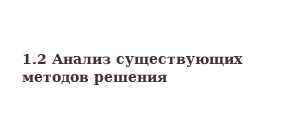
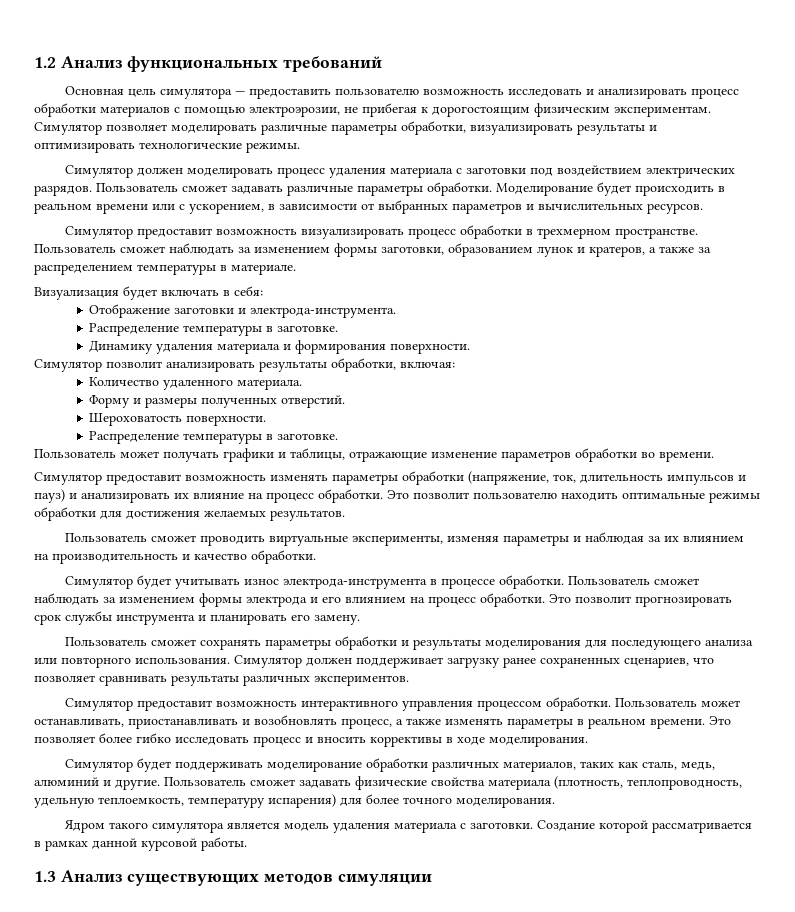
(111, 59) none -> [127,56,383,72] [64,86,739,99] [34,103,711,117] [34,121,657,135] [34,142,300,153] [64,165,735,178] [34,182,725,196] [34,200,703,214] [64,225,698,239] [34,243,711,257] [34,264,296,275] [34,286,263,300] [89,304,397,318] [89,323,339,336] [89,340,471,354] [34,358,455,372] [89,377,303,390] [89,395,346,408] [89,413,267,426] [89,431,339,444] [34,448,714,462] [34,471,746,485] [34,489,760,503] [34,507,345,521] [64,532,744,546] [34,550,316,564] [64,575,699,589] [34,593,732,607] [34,611,360,625] [64,636,753,650] [34,655,714,668] [34,675,409,686] [64,697,740,711] [34,715,731,729] [34,733,588,747] [64,758,715,772] [34,776,742,790] [34,794,555,808] [64,820,752,833] [34,837,247,851] [34,870,123,882] функциональных требований // Основная цель симулятора — предоставить пользователю возможность исследовать и анализировать процесс обработки материалов с помощью электроэрозии, не прибегая к дорогостоящим физическим экспериментам. Симулятор позволяет моделировать различные параметры обработки, визуализировать результаты и оптимизировать технологические режимы. // Симулятор должен моделировать процесс удаления материала с заготовки под воздействием электрических разрядов. Пользователь сможет задавать различные параметры обработки. Моделирование будет происходить в реальном времени или с ускорением, в зависимости от выбранных параметров и вычислительных ресурсов. // Симулятор предоставит возможность визуализировать процесс обработки в трехмерном пространстве. Пользователь сможет наблюдать за изменением формы заготовки, образованием лунок и кратеров, а также за распределением температуры в материале. // Визуализация будет включать в себя: // Отображение заготовки и электрода-инструмента. // Распределение температуры в заготовке. // Динамику удаления материала и формирования поверхности. // Симулятор позволит анализировать результаты обработки, включая: // Количество удаленного материала. // Форму и размеры полученных отверстий. // Шероховатость поверхности. // Распределение температуры в заготовке. // Пользователь может получать графики и таблицы, отражающие изменение параметров обработки во времени. // Симулятор предоставит возможность изменять параметры обработки (напряжение, ток, длительность импульсов и пауз) и анализировать их влияние на процесс обработки. Это позволит пользователю находить оптимальные режимы обработки для достижения желаемых результатов. // Пользователь сможет проводить виртуальные эксперименты, изменяя параметры и наблюдая за их влиянием на производительность и качество обработки. // Симулятор будет учитывать износ электрода-инструмента в процессе обработки. Пользователь сможет наблюдать за изменением формы электрода и его влиянием на процесс обработки. Это позволит прогнозировать срок службы инструмента и планировать его замену. // Пользователь сможет сохранять параметры обработки и результаты моделирования для последующего анализа или повторного использования. Симулятор должен поддерживает загрузку ранее сохраненных сценариев, что позволяет сравнивать результаты различных экспериментов. // Симулятор предоставит возможность интерактивного управления процессом обработки. Пользователь может останавливать, приостанавливать и возобновлять процесс, а также изменять параметры в реальном времени. Это позволяет более гибко исследовать процесс и вносить коррективы в ходе моделирования. // Симулятор будет поддерживать моделирование обработки различных материалов, таких как сталь, медь, алюминий и другие. Пользователь сможет задавать физические свойства материала (плотность, теплопроводность, удельную теплоемкость, температуру испарения) для более точного моделирования. // Ядром такого симулятора является модель удаления материала с заготовки. Создание которой рассматривается в рамках данной курсовой работы. // 1.3 Анализ
[94,74,167,85] решения -> [337,874,432,886] симуляции

